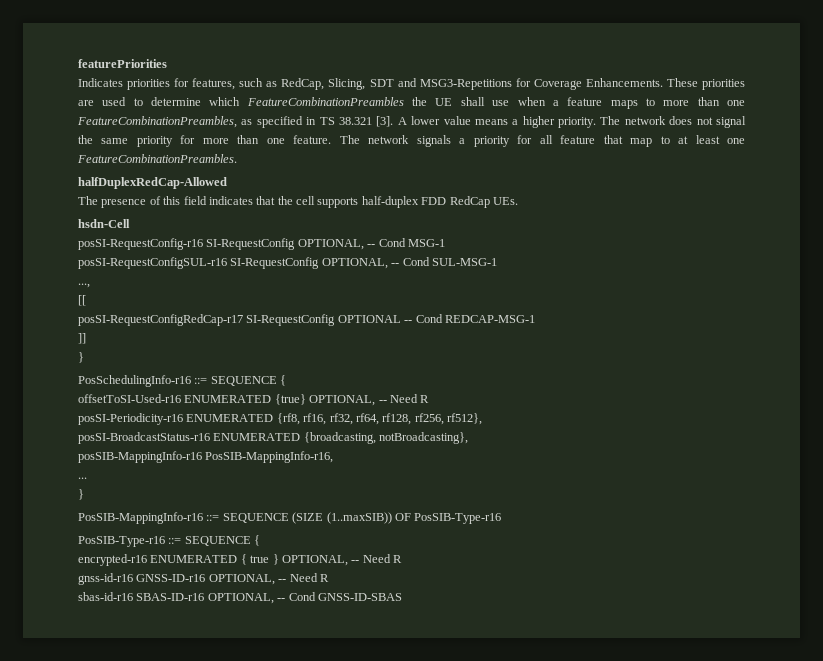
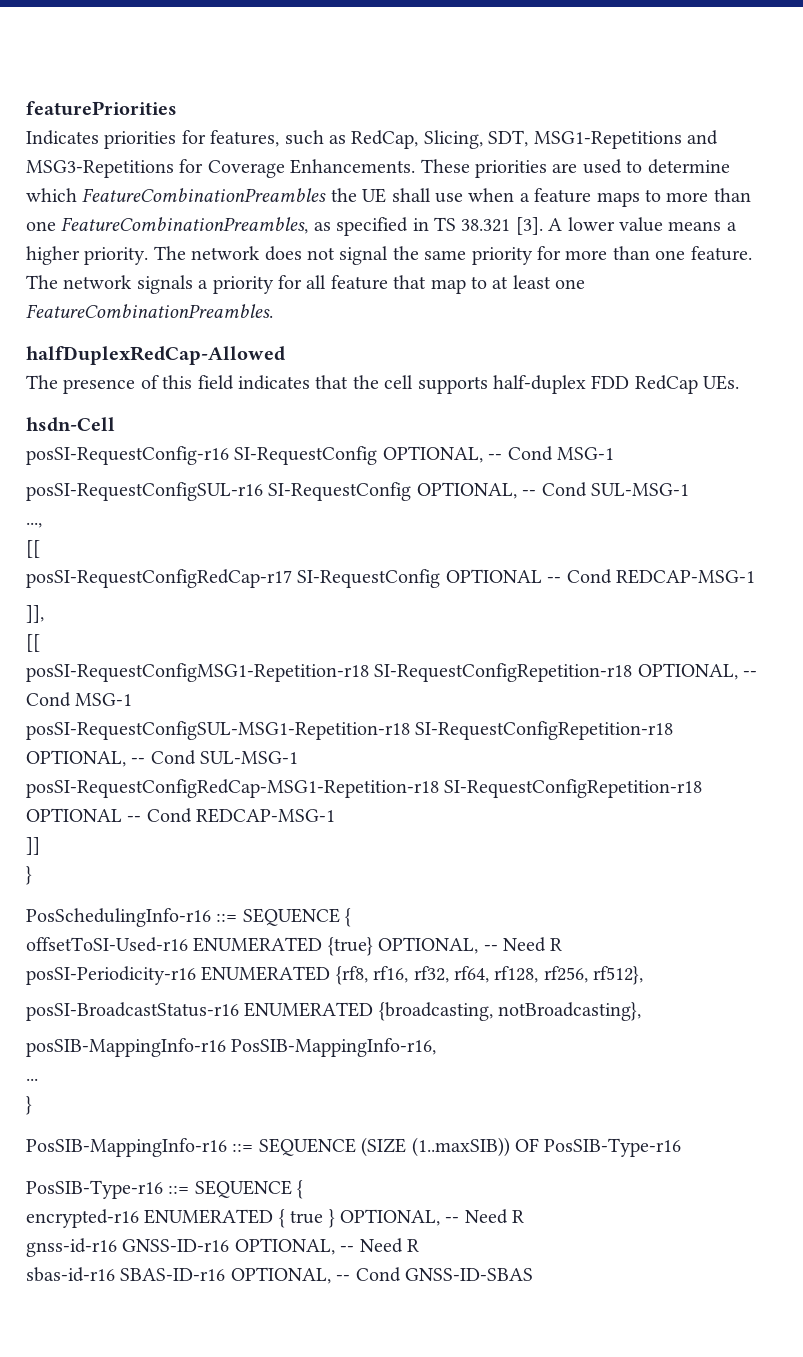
[369,79,394,87] SDT -> [488,130,682,149] SDT, MSG1-Repetitions
(535, 319) none -> [26,605,44,623] [26,634,40,652] [26,663,758,682] [26,692,133,707] [26,721,674,740] [26,750,299,767] [26,779,703,798] [26,808,336,823] // ]], // [[ // posSI-RequestConfigMSG1-Repetition-r18 SI-RequestConfigRepetition-r18 OPTIONAL, -- Cond MSG-1 // posSI-RequestConfigSUL-MSG1-Repetition-r18 SI-RequestConfigRepetition-r18 OPTIONAL, -- Cond SUL-MSG-1 // posSI-RequestConfigRedCap-MSG1-Repetition-r18 SI-RequestConfigRepetition-r18 OPTIONAL -- Cond REDCAP-MSG-1

